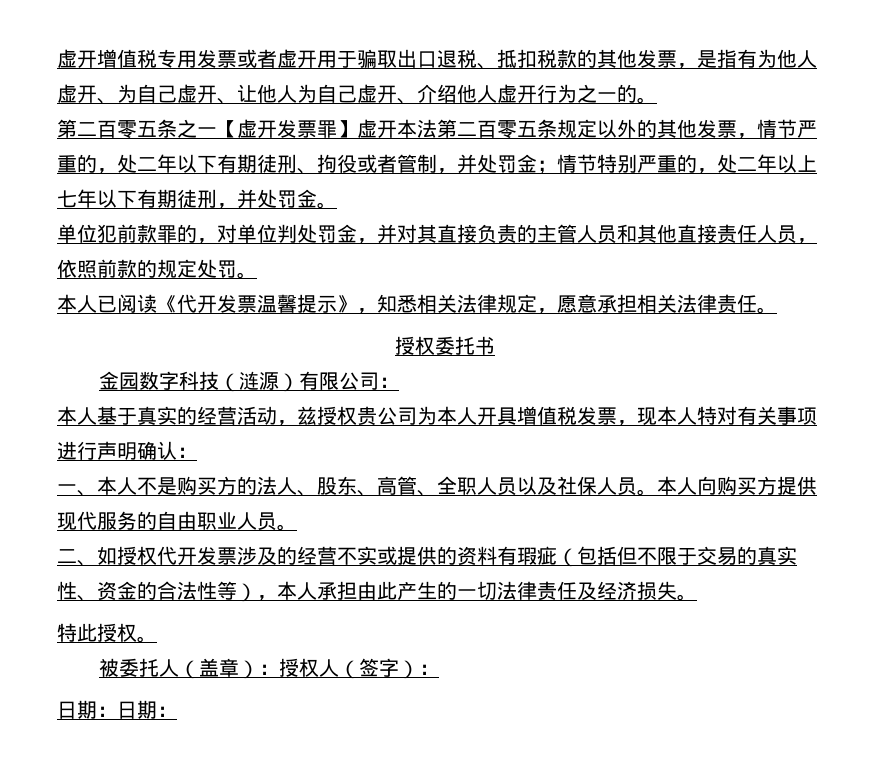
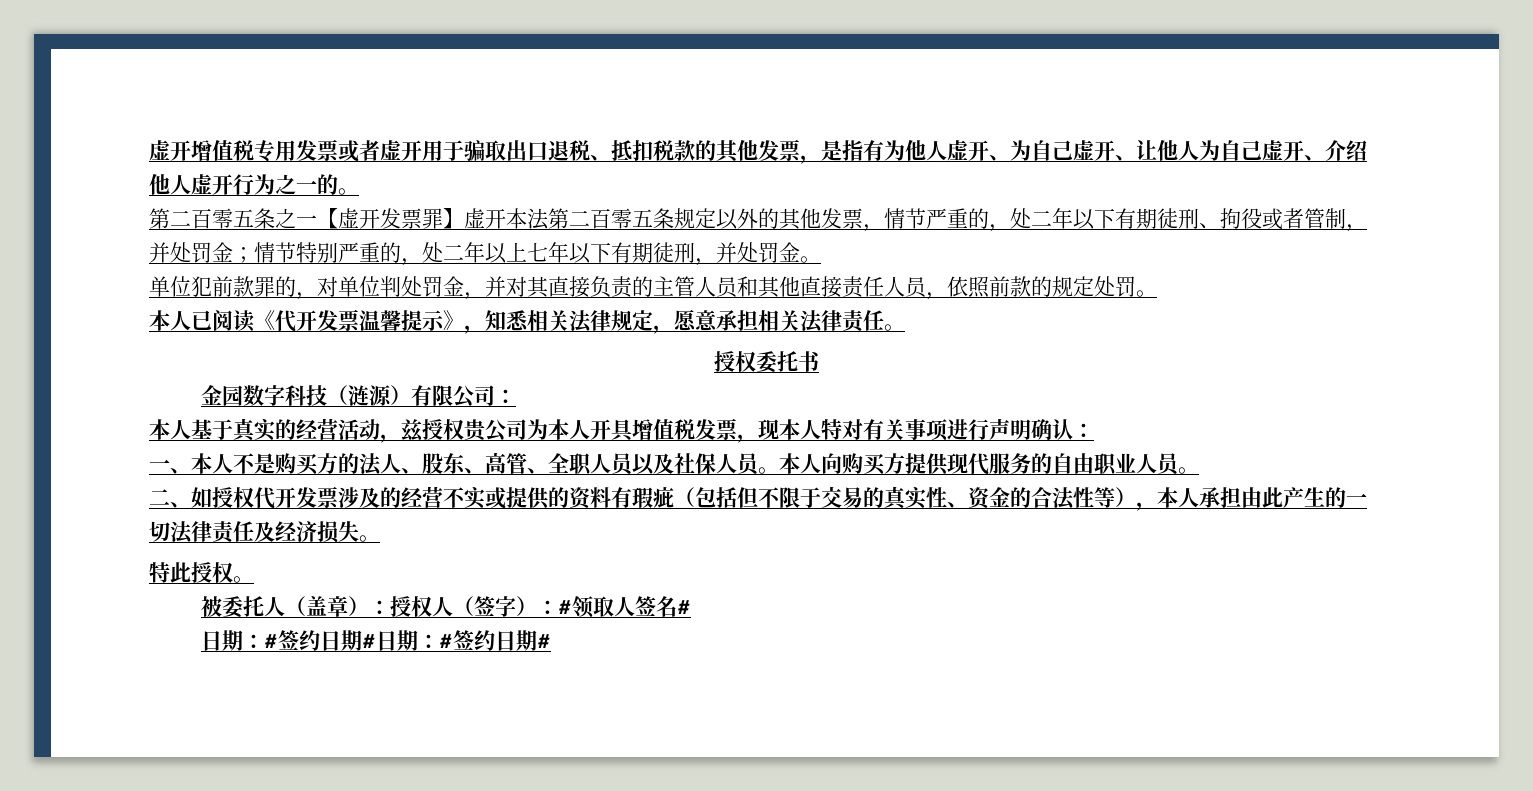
[57,700,177,719] // 日期：日期： -> [557,596,691,618] [200,630,551,651] #领取人签名# // 日期：#签约日期#日期：#签约日期#

